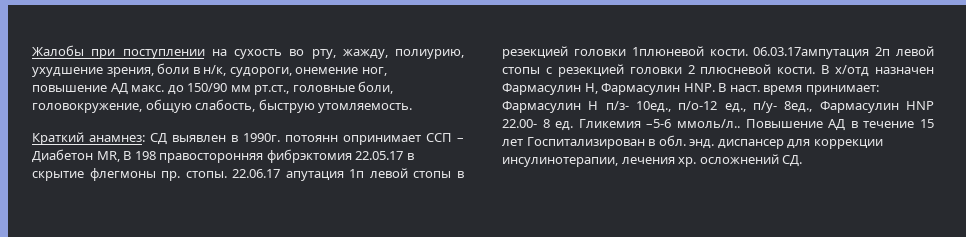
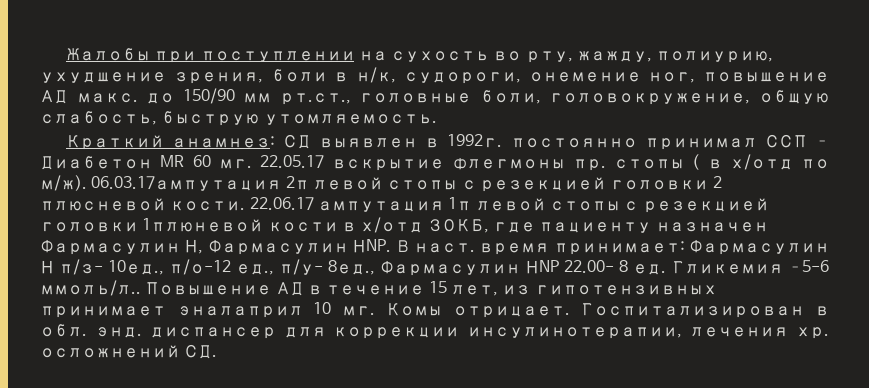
[243,133,464,145] [32,149,414,163] [32,168,464,181] [502,46,748,59] 1990г. потоянн опринимает ССП – Диабетон MR, В 198 правосторонняя фибрэктомия 22.05.17 в скрытие флегмоны пр. стопы. 22.06.17 апутация 1п левой стопы в резекцией головки 1плюневой кости. -> [447,134,830,150] [40,154,829,171] [40,175,87,191] 1992г. постоянно принимал ССП – Диабетон MR 60 мг. 22.05.17 вскрытие флегмоны пр. стопы ( в х/отд по м/ж).
[821,65,870,77] В х/отд -> [249,197,769,213] [40,217,652,233] 22.06.17 ампутация 1п левой стопы с резекцией головки 1плюневой кости в х/отд ЗОКБ, где пациенту
[502,139,523,146] лет -> [450,285,717,296] [40,302,570,318] лет, из гипотензивных принимает эналаприл 10 мг. Комы отрицает.

